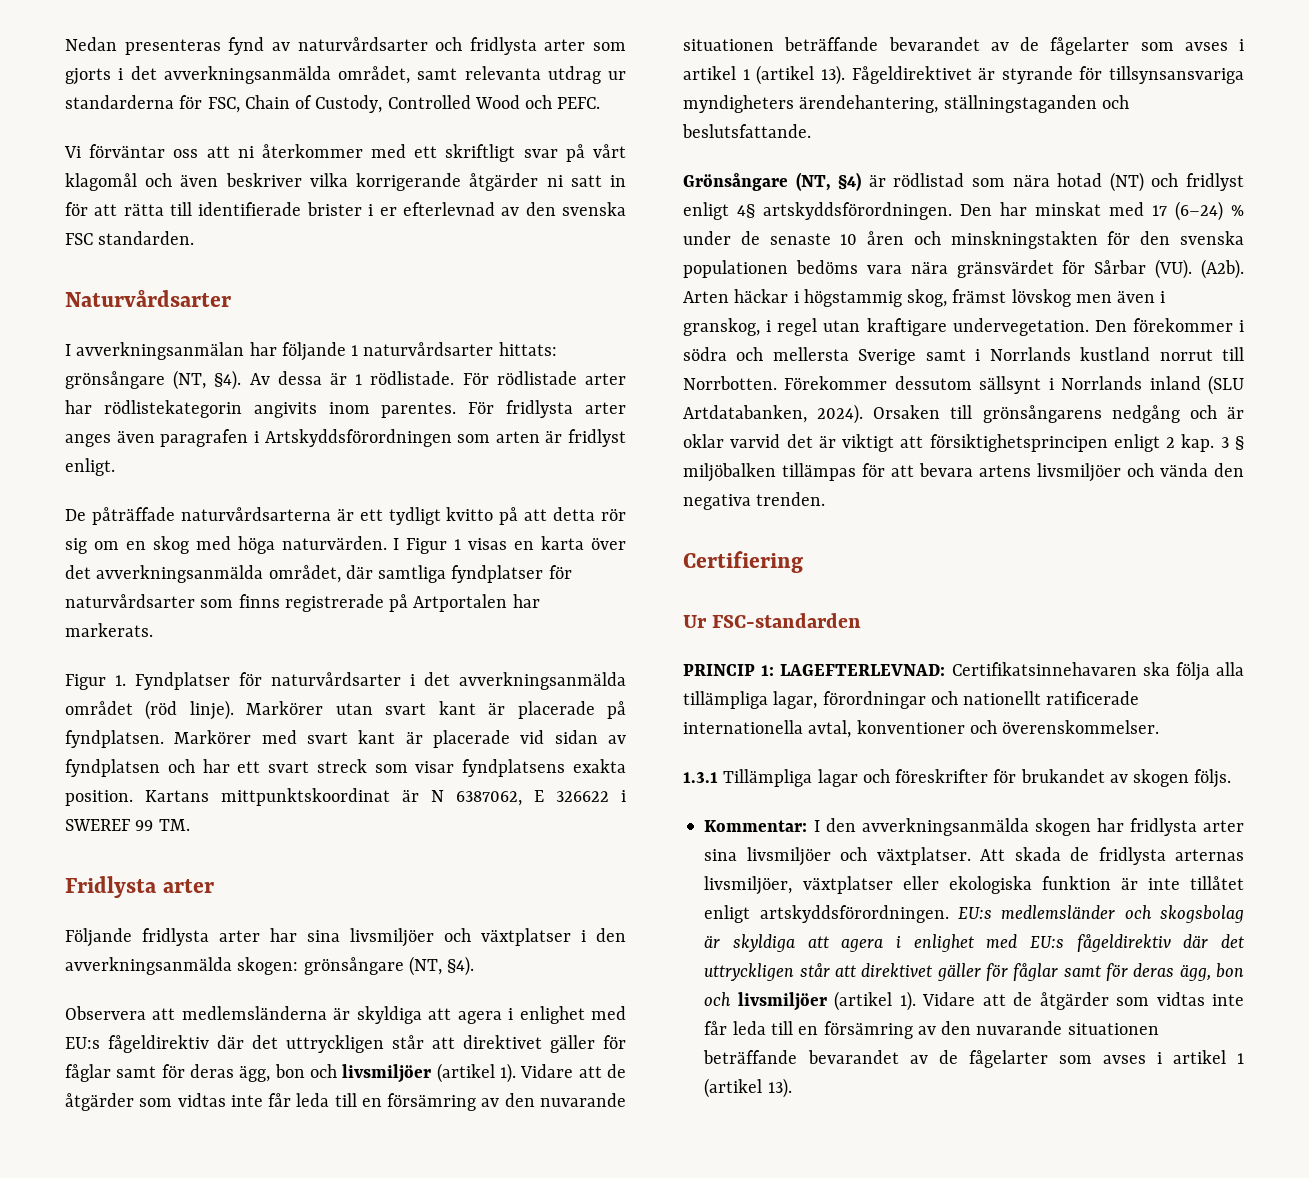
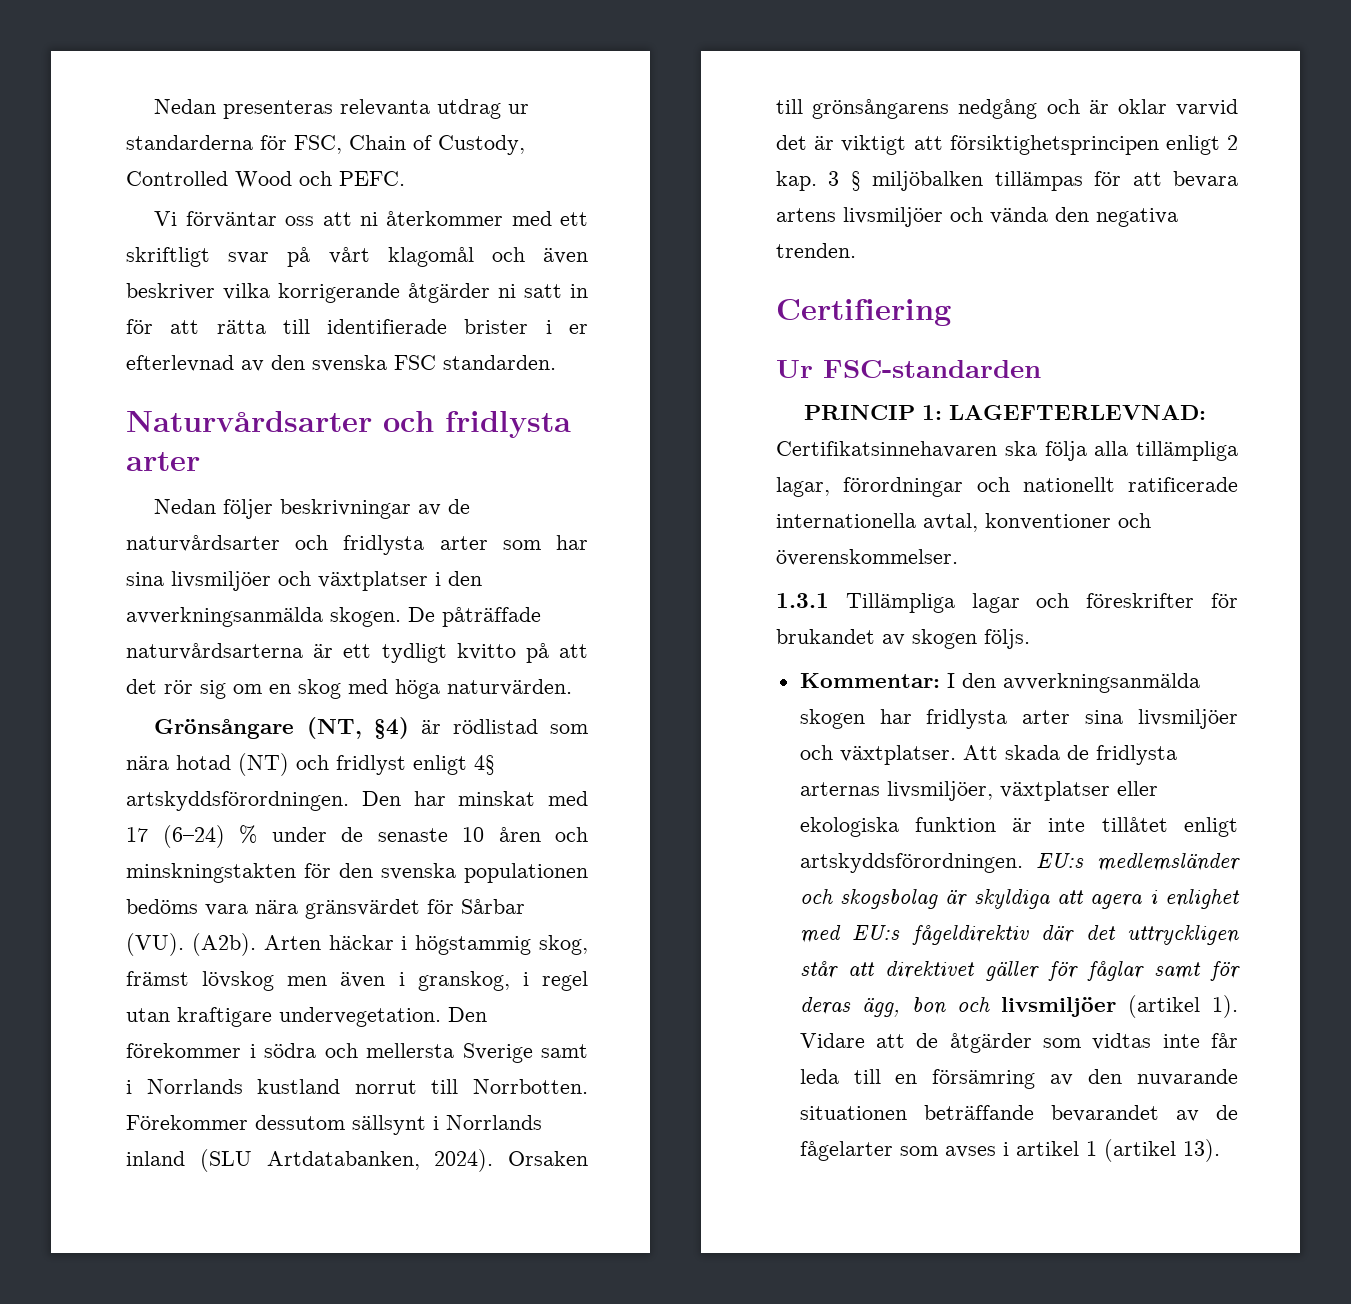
[228,37,626,55] [65,66,458,85] fynd av naturvårdsarter och fridlysta arter som gjorts i det avverkningsanmälda området, samt -> (334, 109) none
[65,342,557,361] [65,370,626,390] [65,400,626,418] [65,429,626,447] [65,458,115,476] // I avverkningsanmälan har följande 1 naturvårdsarter hittats: grönsångare (NT, §4). Av dessa är 1 rödlistade. För rödlistade arter har rödlistekategorin angivits inom parentes. För fridlysta arter anges även paragrafen i Artskyddsförordningen som arten är fridlyst enligt. // -> [383,411,571,438] [126,452,200,471] [154,499,471,519] [126,535,588,555] [126,571,482,591] [126,607,401,627] och fridlysta arter // Nedan följer beskrivningar av de naturvårdsarter och fridlysta arter som har sina livsmiljöer och växtplatser i den avverkningsanmälda skogen.
[553,507,596,521] detta -> [126,679,157,694] det
[393,536,626,554] [65,565,572,583] [65,594,540,612] [65,623,153,637] [65,672,626,690] [65,700,627,720] [65,730,626,748] [65,759,626,777] [65,788,626,806] [65,819,190,831] [65,876,214,898] [65,928,626,947] [65,956,475,976] [65,1006,627,1024] [65,1035,626,1053] [65,1063,626,1083] [65,1093,626,1111] [683,37,1244,55] [683,65,1244,85] [683,95,1129,113] [682,124,811,138] I Figur 1 visas en karta över det avverkningsanmälda området, där samtliga fyndplatser för naturvårdsarter som finns registrerade på Artportalen har markerats. // Figur 1. Fyndplatser för naturvårdsarter i det avverkningsanmälda området (röd linje). Markörer utan svart kant är placerade på fyndplatsen. Markörer med svart kant är placerade vid sidan av fyndplatsen och har ett svart streck som visar fyndplatsens exakta position. Kartans mittpunktskoordinat är N 6387062, E 326622 i SWEREF 99 TM. // Fridlysta arter // Följande fridlysta arter har sina livsmiljöer och växtplatser i den avverkningsanmälda skogen: grönsångare (NT, §4). // Observera att medlemsländerna är skyldiga att agera i enlighet med EU:s fågeldirektiv där det uttryckligen står att direktivet gäller för fåglar samt för deras ägg, bon och livsmiljöer (artikel 1). Vidare att de åtgärder som vidtas inte får leda till en försämring av den nuvarande situationen beträffande bevarandet av de fågelarter som avses i artikel 1 (artikel 13). Fågeldirektivet är styrande för tillsynsansvariga myndigheters ärendehantering, ställningstaganden och beslutsfattande. -> (572, 687) none

